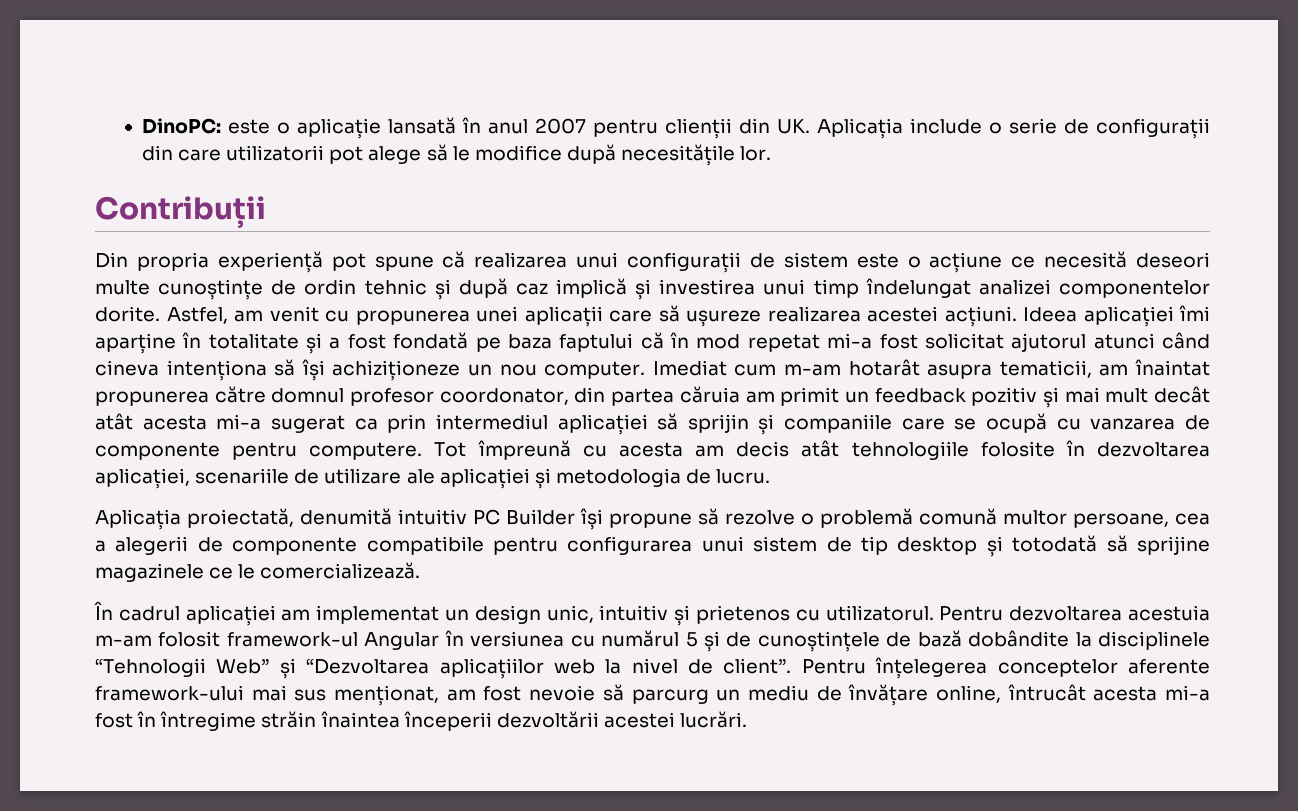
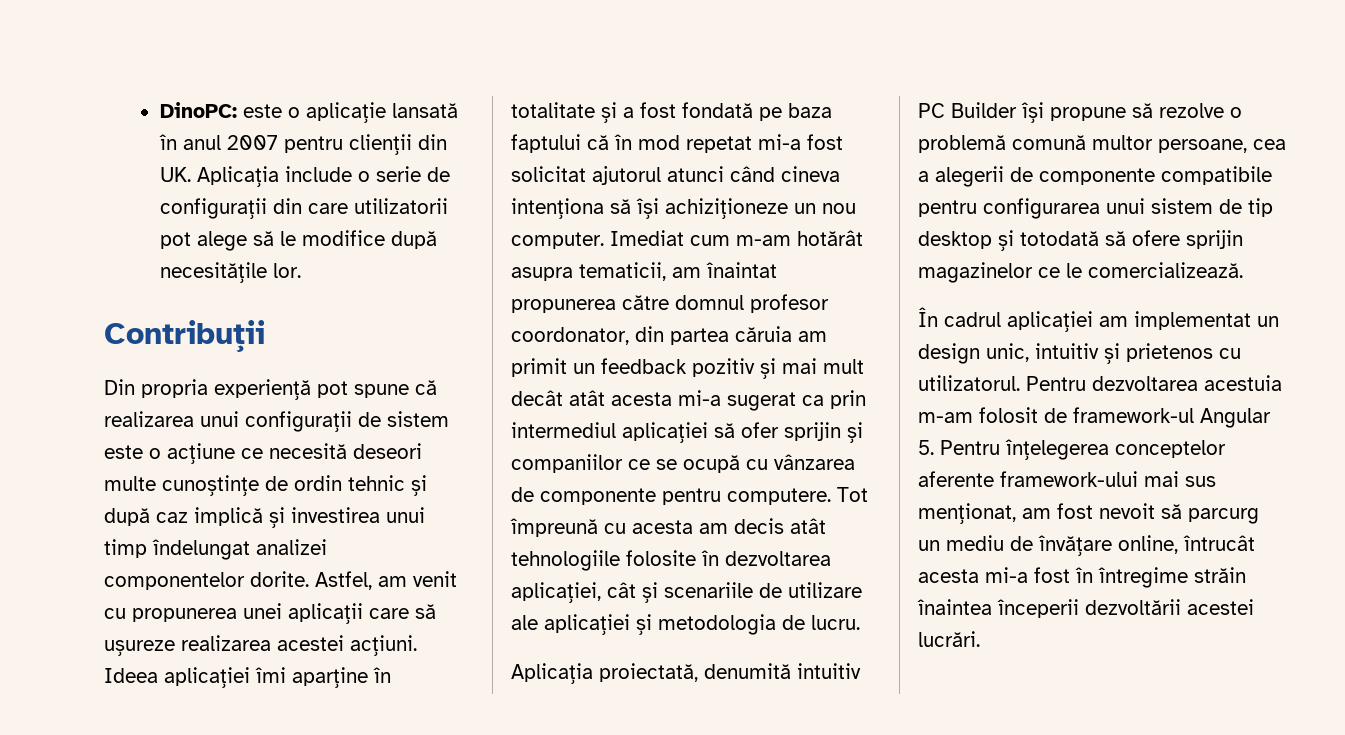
[848,359,920,376] hotarât -> [797,230,863,246] hotărât
(679, 421) none -> [741,422,779,438] ofer
[784,414,945,433] companiile care -> [511,454,650,473] companiilor ce
[1090,418,1176,430] vanzarea -> [774,454,855,470] vânzarea
(190, 478) none -> [607,582,658,603] cât și
[1137,536,1210,555] [95,563,204,582] sprijine magazinele -> [1132,230,1243,249] [918,262,1033,283] ofere sprijin magazinelor
(221, 639) none -> [1044,408,1067,423] de
[444,630,1210,652] [95,658,792,679] în versiunea cu numărul 5 și de cunoștințele de bază dobândite la disciplinele “Tehnologii Web” și “Dezvoltarea aplicațiilor web la nivel de client”. -> [918,440,934,455] 5.
[529,685,596,701] nevoie -> [1099,503,1155,519] nevoit

